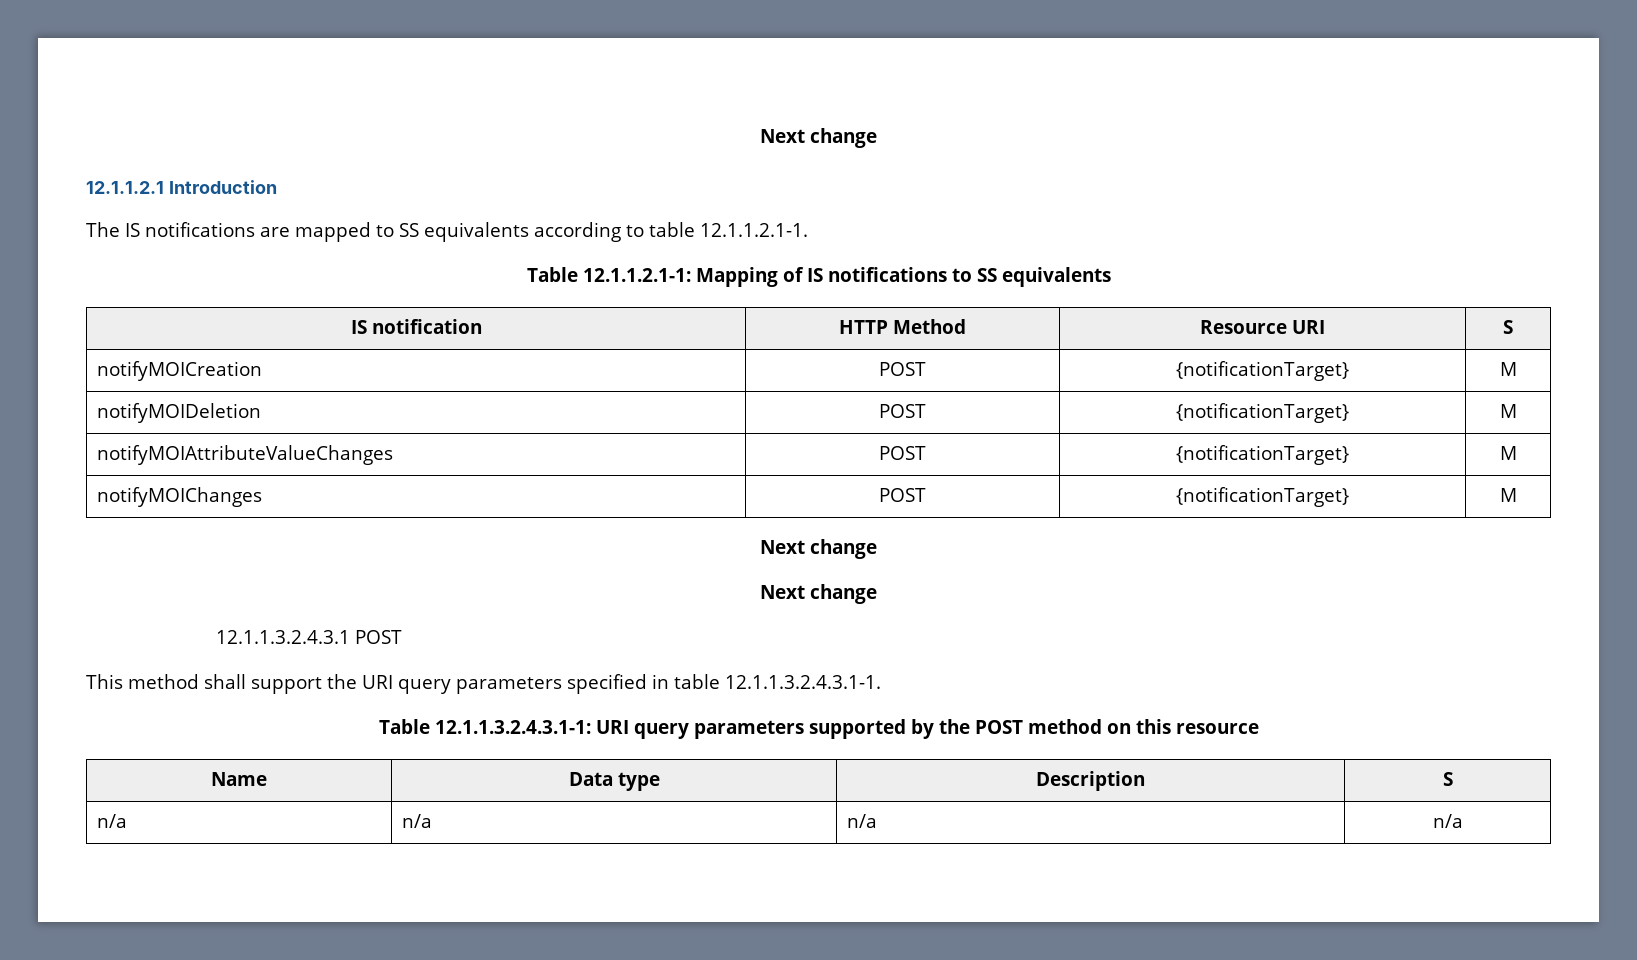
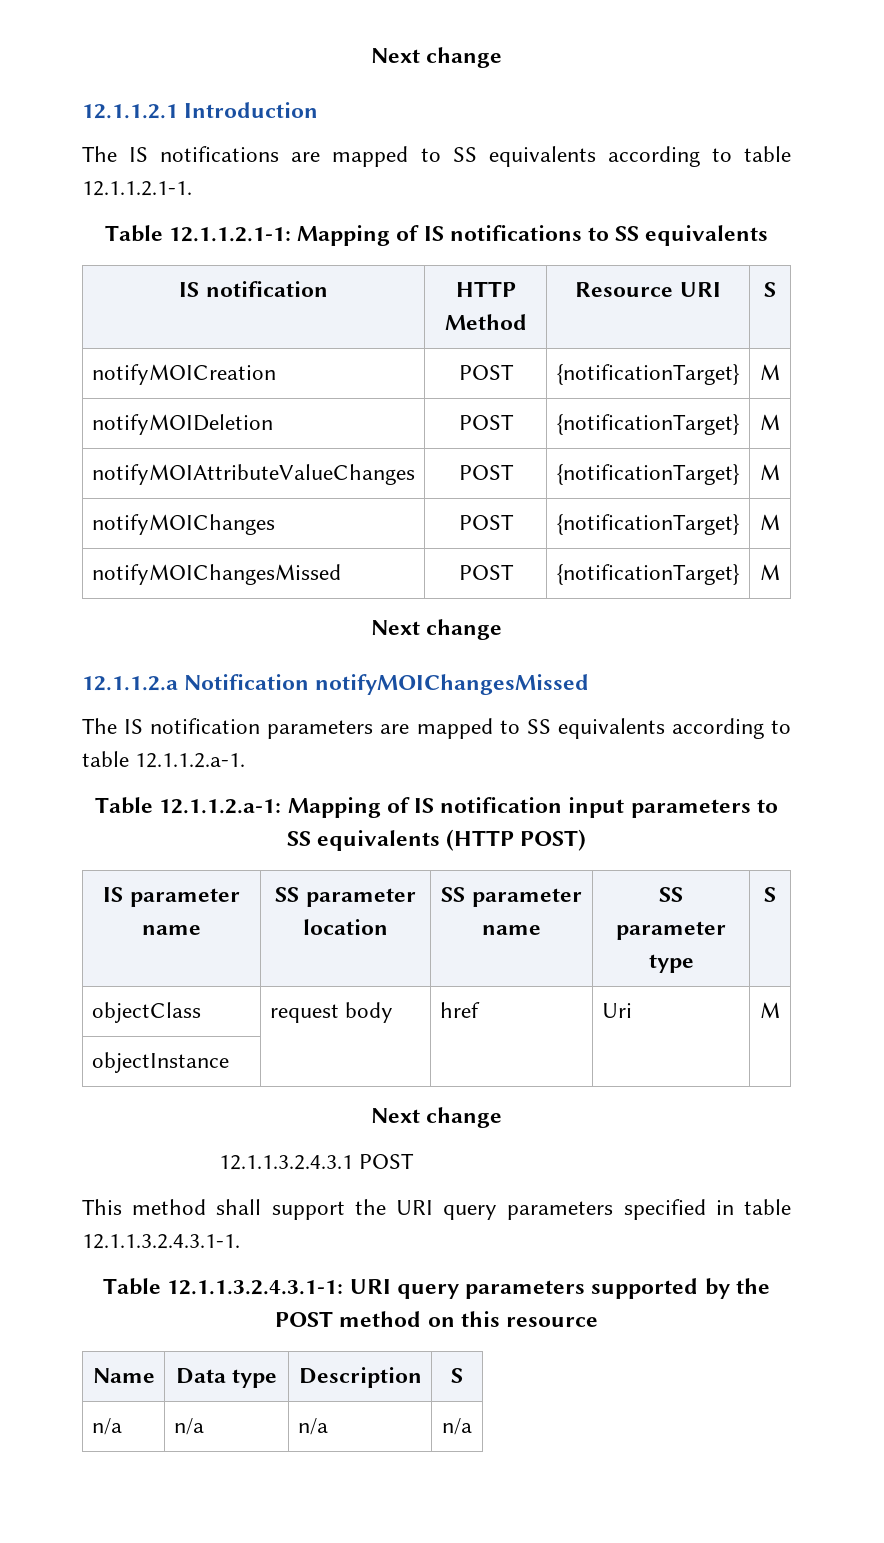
[760,539,877,559] // Next change -> [91,564,341,585] [458,564,514,580] [557,564,740,585] [760,564,780,580] [370,619,503,640] [82,674,590,695] [82,718,792,739] [82,751,246,768] [95,797,778,818] [286,829,587,851] [103,887,240,907] [142,925,201,935] [275,887,416,907] [303,919,388,935] [441,887,582,907] [482,925,541,935] [659,887,683,902] [616,921,726,940] [648,954,694,973] [764,887,776,902] [91,1002,201,1023] [269,1002,393,1023] [439,1002,480,1018] [601,1003,632,1018] [760,1002,780,1018] [91,1052,229,1073] // notifyMOIChangesMissed | POST | {notificationTarget} | M // Next change // 12.1.1.2.a Notification notifyMOIChangesMissed // The IS notification parameters are mapped to SS equivalents according to table 12.1.1.2.a-1. // Table 12.1.1.2.a-1: Mapping of IS notification input parameters to SS equivalents (HTTP POST) // IS parameter name | SS parameter location | SS parameter name | SS parameter type | S // objectClass | request body | href | Uri | M // objectInstance | | | |

